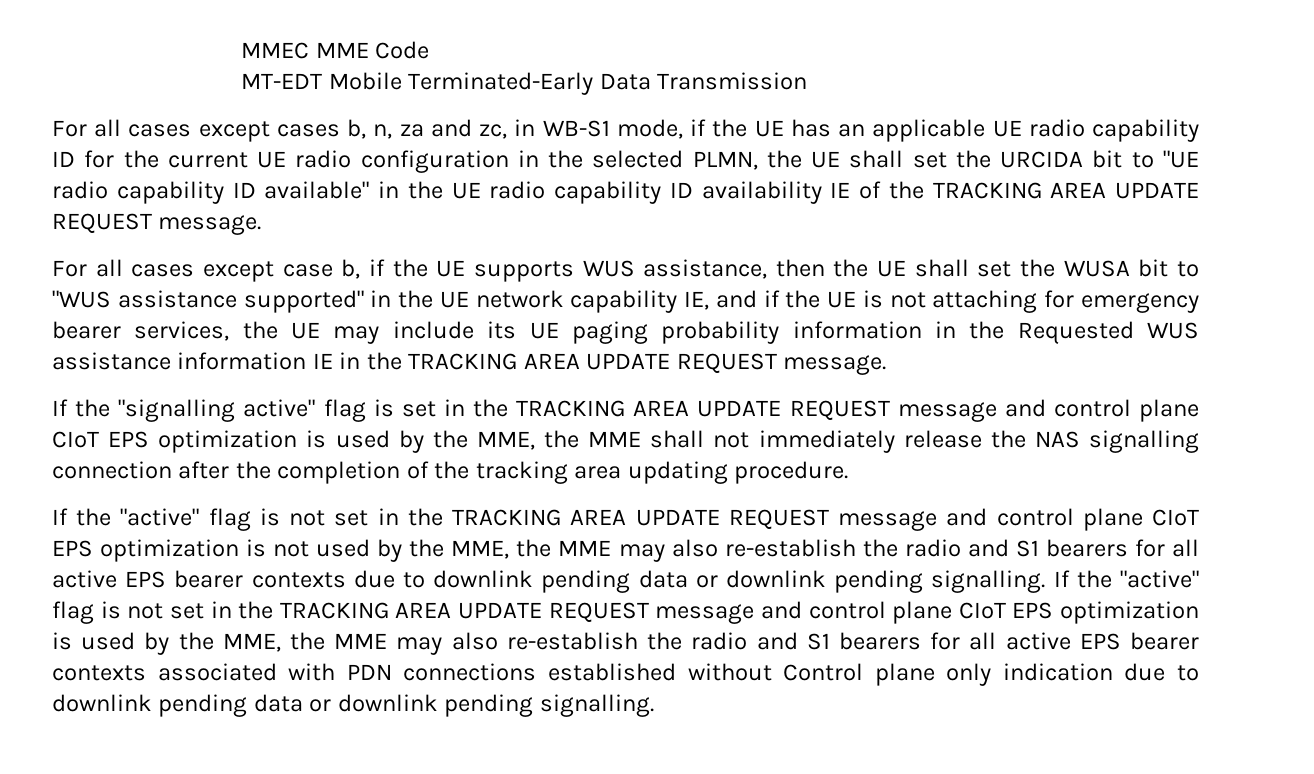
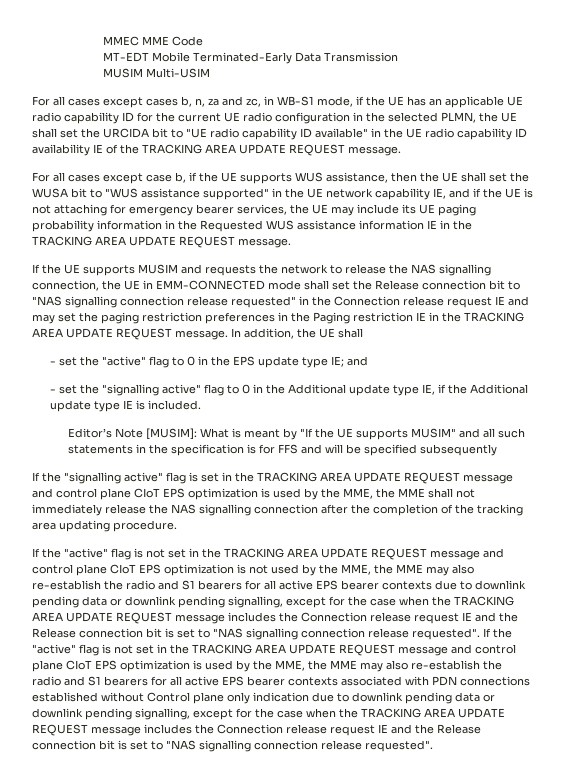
(807, 81) none -> [103,68,211,78] // MUSIM Multi-USIM
(887, 365) none -> [32,264,491,276] [32,280,520,291] [32,296,529,308] [32,312,524,324] [32,328,363,340] [49,356,368,368] [49,384,528,396] [49,400,201,412] [67,428,525,440] [67,444,497,456] // If the UE supports MUSIM and requests the network to release the NAS signalling connection, the UE in EMM-CONNECTED mode shall set the Release connection bit to "NAS signalling connection release requested" in the Connection release request IE and may set the paging restriction preferences in the Paging restriction IE in the TRACKING AREA UPDATE REQUEST message. In addition, the UE shall // - set the "active" flag to 0 in the EPS update type IE; and // - set the "signalling active" flag to 0 in the Additional update type IE, if the Additional update type IE is included. // Editor’s Note [MUSIM]: What is meant by "If the UE supports MUSIM" and all such statements in the specification is for FFS and will be specified subsequently
[931,570,1046,593] signalling. -> [228,596,514,608] [32,612,518,624] [32,628,480,640] signalling, except for the case when the TRACKING AREA UPDATE REQUEST message includes the Connection release request IE and the Release connection bit is set to "NAS signalling connection release requested".
[539,694,654,717] signalling. -> [135,708,505,720] [32,724,481,736] [32,740,433,752] signalling, except for the case when the TRACKING AREA UPDATE REQUEST message includes the Connection release request IE and the Release connection bit is set to "NAS signalling connection release requested".

